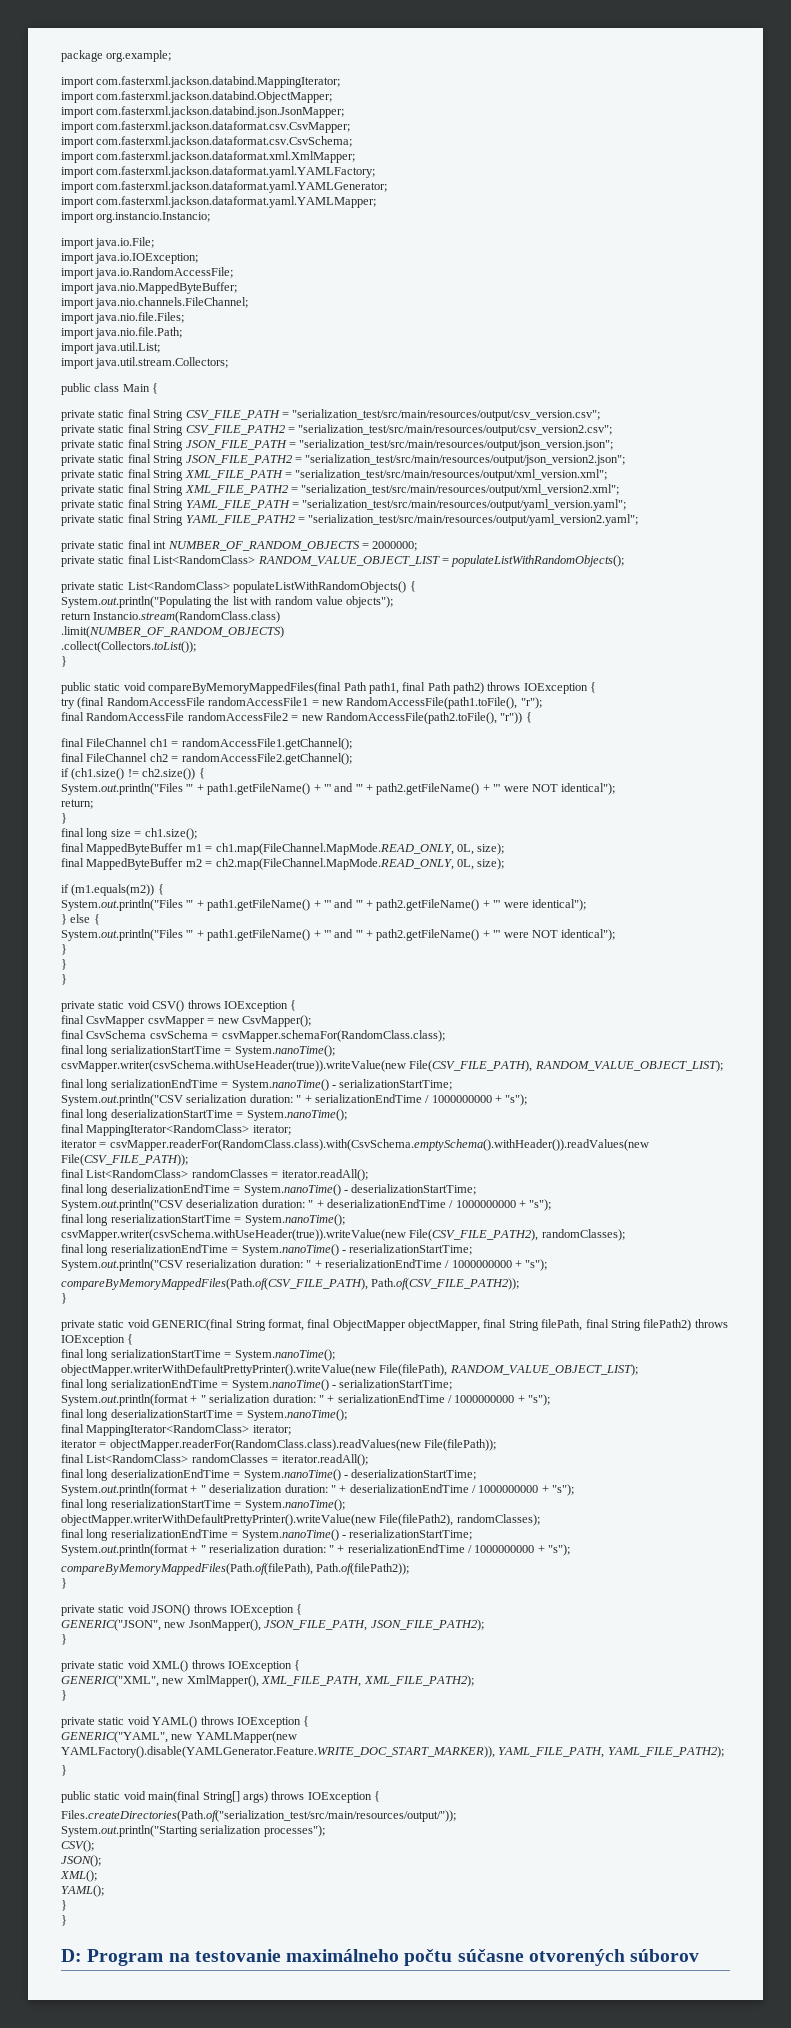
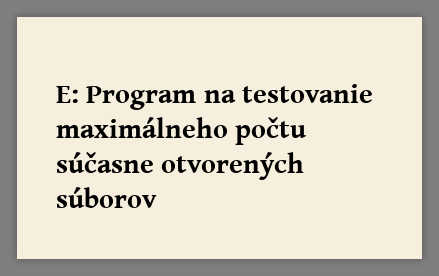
[61,50,172,62] [61,76,341,88] [61,91,333,103] [61,106,345,118] [61,121,351,133] [61,136,353,148] [61,151,356,163] [61,166,376,178] [61,181,388,193] [61,196,377,208] [61,212,211,223] [61,237,155,249] [61,253,199,264] [61,267,234,279] [61,282,238,294] [61,297,249,309] [61,312,185,324] [61,327,183,339] [61,342,161,354] [61,357,229,369] [61,383,159,395] [61,409,601,421] [61,424,613,436] [61,439,614,451] [61,454,626,466] [61,469,608,481] [61,484,620,496] [61,499,627,511] [61,514,639,526] [61,540,418,552] [61,555,625,567] [61,581,416,593] [61,596,394,608] [61,611,281,623] [61,626,284,638] [61,641,196,653] [61,656,67,667] [61,682,597,694] [61,697,542,709] [61,712,532,724] [61,738,352,750] [61,753,352,765] [61,768,205,780] [61,783,616,795] [61,799,93,809] [61,813,67,824] [61,828,197,840] [61,843,505,855] [61,858,505,870] [61,884,164,896] [61,899,586,911] [61,914,100,925] [61,929,616,941] [61,944,67,955] [61,959,67,970] [61,974,67,985] [61,1000,297,1012] [61,1015,311,1027] [61,1030,445,1042] [61,1045,335,1057] [61,1060,723,1072] [61,1079,453,1091] [61,1094,528,1106] [61,1109,347,1121] [61,1124,291,1136] [61,1139,649,1151] [61,1154,188,1166] [61,1169,368,1181] [61,1184,477,1196] [61,1199,552,1211] [61,1214,345,1226] [61,1229,625,1241] [61,1244,473,1256] [61,1259,548,1271] [61,1278,520,1290] [61,1293,67,1304] [61,1319,728,1331] [61,1334,134,1346] [61,1349,335,1361] [61,1364,638,1376] [61,1379,453,1391] [61,1394,551,1406] [61,1409,347,1421] [61,1424,291,1436] [61,1439,497,1451] [61,1454,368,1466] [61,1469,477,1481] [61,1484,575,1496] [61,1499,345,1511] [61,1514,540,1526] [61,1529,473,1541] [61,1544,571,1556] [61,1563,410,1575] [61,1578,67,1589] [61,1604,303,1616] [61,1619,484,1631] [61,1634,67,1645] [61,1660,301,1672] [61,1675,474,1687] [61,1690,67,1701] [61,1716,310,1728] [61,1731,297,1743] [61,1746,724,1758] [61,1765,67,1776] [61,1791,380,1803] [61,1810,456,1822] [61,1825,325,1837] [61,1840,94,1852] [61,1855,101,1867] [60,1870,97,1882] [61,1885,104,1897] [61,1900,67,1911] [61,1915,67,1926] [61,1949,82,1962] package org.example; // import com.fasterxml.jackson.databind.MappingIterator; // import com.fasterxml.jackson.databind.ObjectMapper; // import com.fasterxml.jackson.databind.json.JsonMapper; // import com.fasterxml.jackson.dataformat.csv.CsvMapper; // import com.fasterxml.jackson.dataformat.csv.CsvSchema; // import com.fasterxml.jackson.dataformat.xml.XmlMapper; // import com.fasterxml.jackson.dataformat.yaml.YAMLFactory; // import com.fasterxml.jackson.dataformat.yaml.YAMLGenerator; // import com.fasterxml.jackson.dataformat.yaml.YAMLMapper; // import org.instancio.Instancio; // import java.io.File; // import java.io.IOException; // import java.io.RandomAccessFile; // import java.nio.MappedByteBuffer; // import java.nio.channels.FileChannel; // import java.nio.file.Files; // import java.nio.file.Path; // import java.util.List; // import java.util.stream.Collectors; // public class Main { // private static final String CSV_FILE_PATH = "serialization_test/src/main/resources/output/csv_version.csv"; // private static final String CSV_FILE_PATH2 = "serialization_test/src/main/resources/output/csv_version2.csv"; // private static final String JSON_FILE_PATH = "serialization_test/src/main/resources/output/json_version.json"; // private static final String JSON_FILE_PATH2 = "serialization_test/src/main/resources/output/json_version2.json"; // private static final String XML_FILE_PATH = "serialization_test/src/main/resources/output/xml_version.xml"; // private static final String XML_FILE_PATH2 = "serialization_test/src/main/resources/output/xml_version2.xml"; // private static final String YAML_FILE_PATH = "serialization_test/src/main/resources/output/yaml_version.yaml"; // private static final String YAML_FILE_PATH2 = "serialization_test/src/main/resources/output/yaml_version2.yaml"; // private static final int NUMBER_OF_RANDOM_OBJECTS = 2000000; // private static final List<RandomClass> RANDOM_VALUE_OBJECT_LIST = populateListWithRandomObjects(); // private static List<RandomClass> populateListWithRandomObjects() { // System.out.println("Populating the list with random value objects"); // return Instancio.stream(RandomClass.class) // .limit(NUMBER_OF_RANDOM_OBJECTS) // .collect(Collectors.toList()); // } // public static void compareByMemoryMappedFiles(final Path path1, final Path path2) throws IOException { // try (final RandomAccessFile randomAccessFile1 = new RandomAccessFile(path1.toFile(), "r"); // final RandomAccessFile randomAccessFile2 = new RandomAccessFile(path2.toFile(), "r")) { // final FileChannel ch1 = randomAccessFile1.getChannel(); // final FileChannel ch2 = randomAccessFile2.getChannel(); // if (ch1.size() != ch2.size()) { // System.out.println("Files '" + path1.getFileName() + "' and '" + path2.getFileName() + "' were NOT identical"); // return; // } // final long size = ch1.size(); // final MappedByteBuffer m1 = ch1.map(FileChannel.MapMode.READ_ONLY, 0L, size); // final MappedByteBuffer m2 = ch2.map(FileChannel.MapMode.READ_ONLY, 0L, size); // if (m1.equals(m2)) { // System.out.println("Files '" + path1.getFileName() + "' and '" + path2.getFileName() + "' were identical"); // } else { // System.out.println("Files '" + path1.getFileName() + "' and '" + path2.getFileName() + "' were NOT identical"); // } // } // } // private static void CSV() throws IOException { // final CsvMapper csvMapper = new CsvMapper(); // final CsvSchema csvSchema = csvMapper.schemaFor(RandomClass.class); // final long serializationStartTime = System.nanoTime(); // csvMapper.writer(csvSchema.withUseHeader(true)).writeValue(new File(CSV_FILE_PATH), RANDOM_VALUE_OBJECT_LIST); // final long serializationEndTime = System.nanoTime() - serializationStartTime; // System.out.println("CSV serialization duration: " + serializationEndTime / 1000000000 + "s"); // final long deserializationStartTime = System.nanoTime(); // final MappingIterator<RandomClass> iterator; // iterator = csvMapper.readerFor(RandomClass.class).with(CsvSchema.emptySchema().withHeader()).readValues(new File(CSV_FILE_PATH)); // final List<RandomClass> randomClasses = iterator.readAll(); // final long deserializationEndTime = System.nanoTime() - deserializationStartTime; // System.out.println("CSV deserialization duration: " + deserializationEndTime / 1000000000 + "s"); // final long reserializationStartTime = System.nanoTime(); // csvMapper.writer(csvSchema.withUseHeader(true)).writeValue(new File(CSV_FILE_PATH2), randomClasses); // final long reserializationEndTime = System.nanoTime() - reserializationStartTime; // System.out.println("CSV reserialization duration: " + reserializationEndTime / 1000000000 + "s"); // compareByMemoryMappedFiles(Path.of(CSV_FILE_PATH), Path.of(CSV_FILE_PATH2)); // } // private static void GENERIC(final String format, final ObjectMapper objectMapper, final String filePath, final String filePath2) throws IOException { // final long serializationStartTime = System.nanoTime(); // objectMapper.writerWithDefaultPrettyPrinter().writeValue(new File(filePath), RANDOM_VALUE_OBJECT_LIST); // final long serializationEndTime = System.nanoTime() - serializationStartTime; // System.out.println(format + " serialization duration: " + serializationEndTime / 1000000000 + "s"); // final long deserializationStartTime = System.nanoTime(); // final MappingIterator<RandomClass> iterator; // iterator = objectMapper.readerFor(RandomClass.class).readValues(new File(filePath)); // final List<RandomClass> randomClasses = iterator.readAll(); // final long deserializationEndTime = System.nanoTime() - deserializationStartTime; // System.out.println(format + " deserialization duration: " + deserializationEndTime / 1000000000 + "s"); // final long reserializationStartTime = System.nanoTime(); // objectMapper.writerWithDefaultPrettyPrinter().writeValue(new File(filePath2), randomClasses); // final long reserializationEndTime = System.nanoTime() - reserializationStartTime; // System.out.println(format + " reserialization duration: " + reserializationEndTime / 1000000000 + "s"); // compareByMemoryMappedFiles(Path.of(filePath), Path.of(filePath2)); // } // private static void JSON() throws IOException { // GENERIC("JSON", new JsonMapper(), JSON_FILE_PATH, JSON_FILE_PATH2); // } // private static void XML() throws IOException { // GENERIC("XML", new XmlMapper(), XML_FILE_PATH, XML_FILE_PATH2); // } // private static void YAML() throws IOException { // GENERIC("YAML", new YAMLMapper(new YAMLFactory().disable(YAMLGenerator.Feature.WRITE_DOC_START_MARKER)), YAML_FILE_PATH, YAML_FILE_PATH2); // } // public static void main(final String[] args) throws IOException { // Files.createDirectories(Path.of("serialization_test/src/main/resources/output/")); // System.out.println("Starting serialization processes"); // CSV(); // JSON(); // XML(); // YAML(); // } // } // D: -> [56,86,79,103] E:

